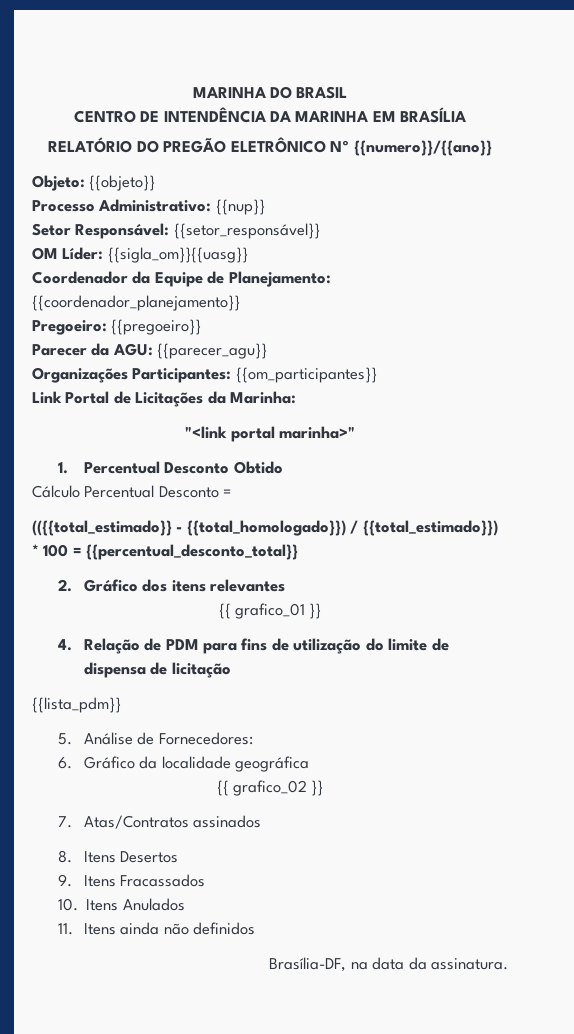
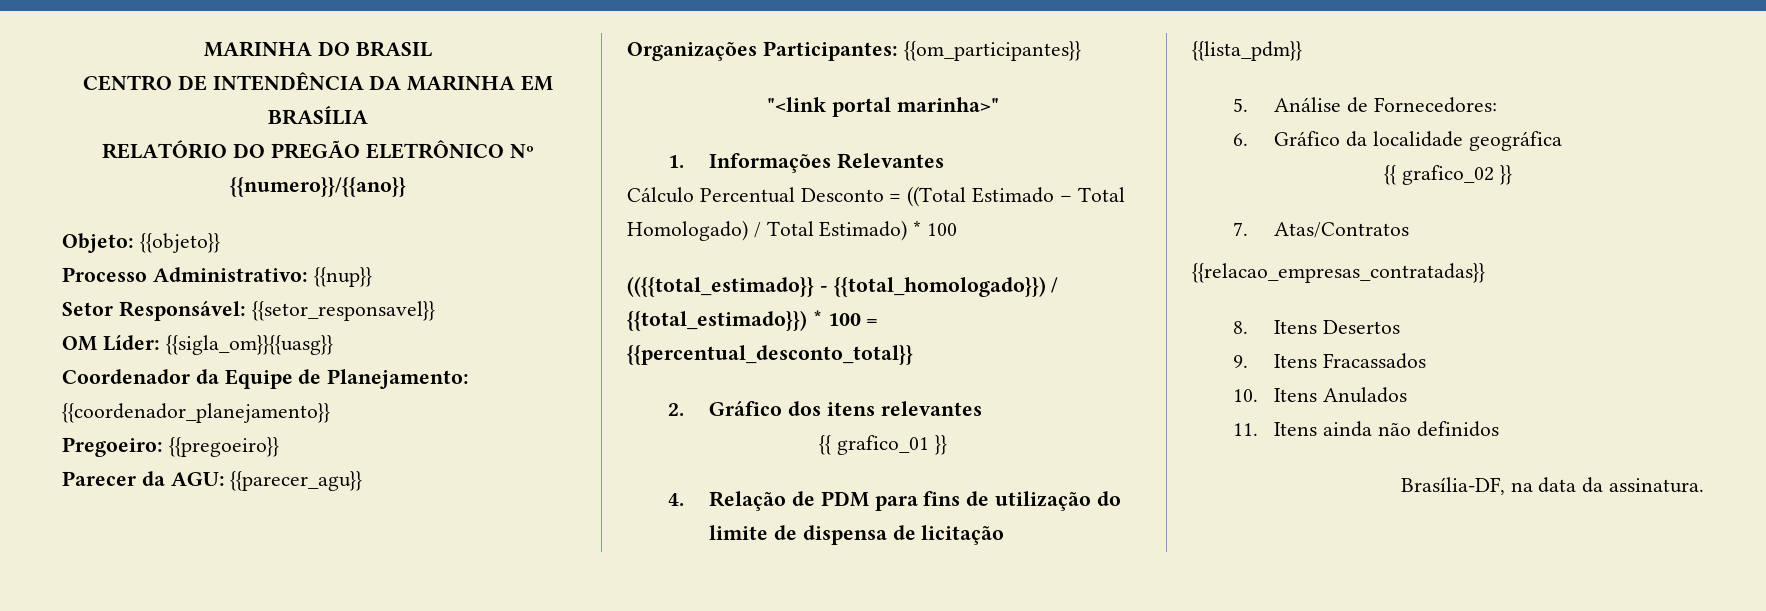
[173,223,320,239] {{setor_responsável}} -> [251,301,435,321] {{setor_responsavel}}
[32,391,297,407] // Link Portal de Licitações da Marinha: -> (1081, 51) none
[83,461,283,474] Percentual Desconto Obtido -> [709,153,944,173] Informações Relevantes
(232, 493) none -> [907,186,1125,207] [627,220,958,241] ((Total Estimado – Total Homologado) / Total Estimado) * 100
[193,815,262,828] assinados -> [1192,263,1485,283] // {{relacao_empresas_contratadas}}

